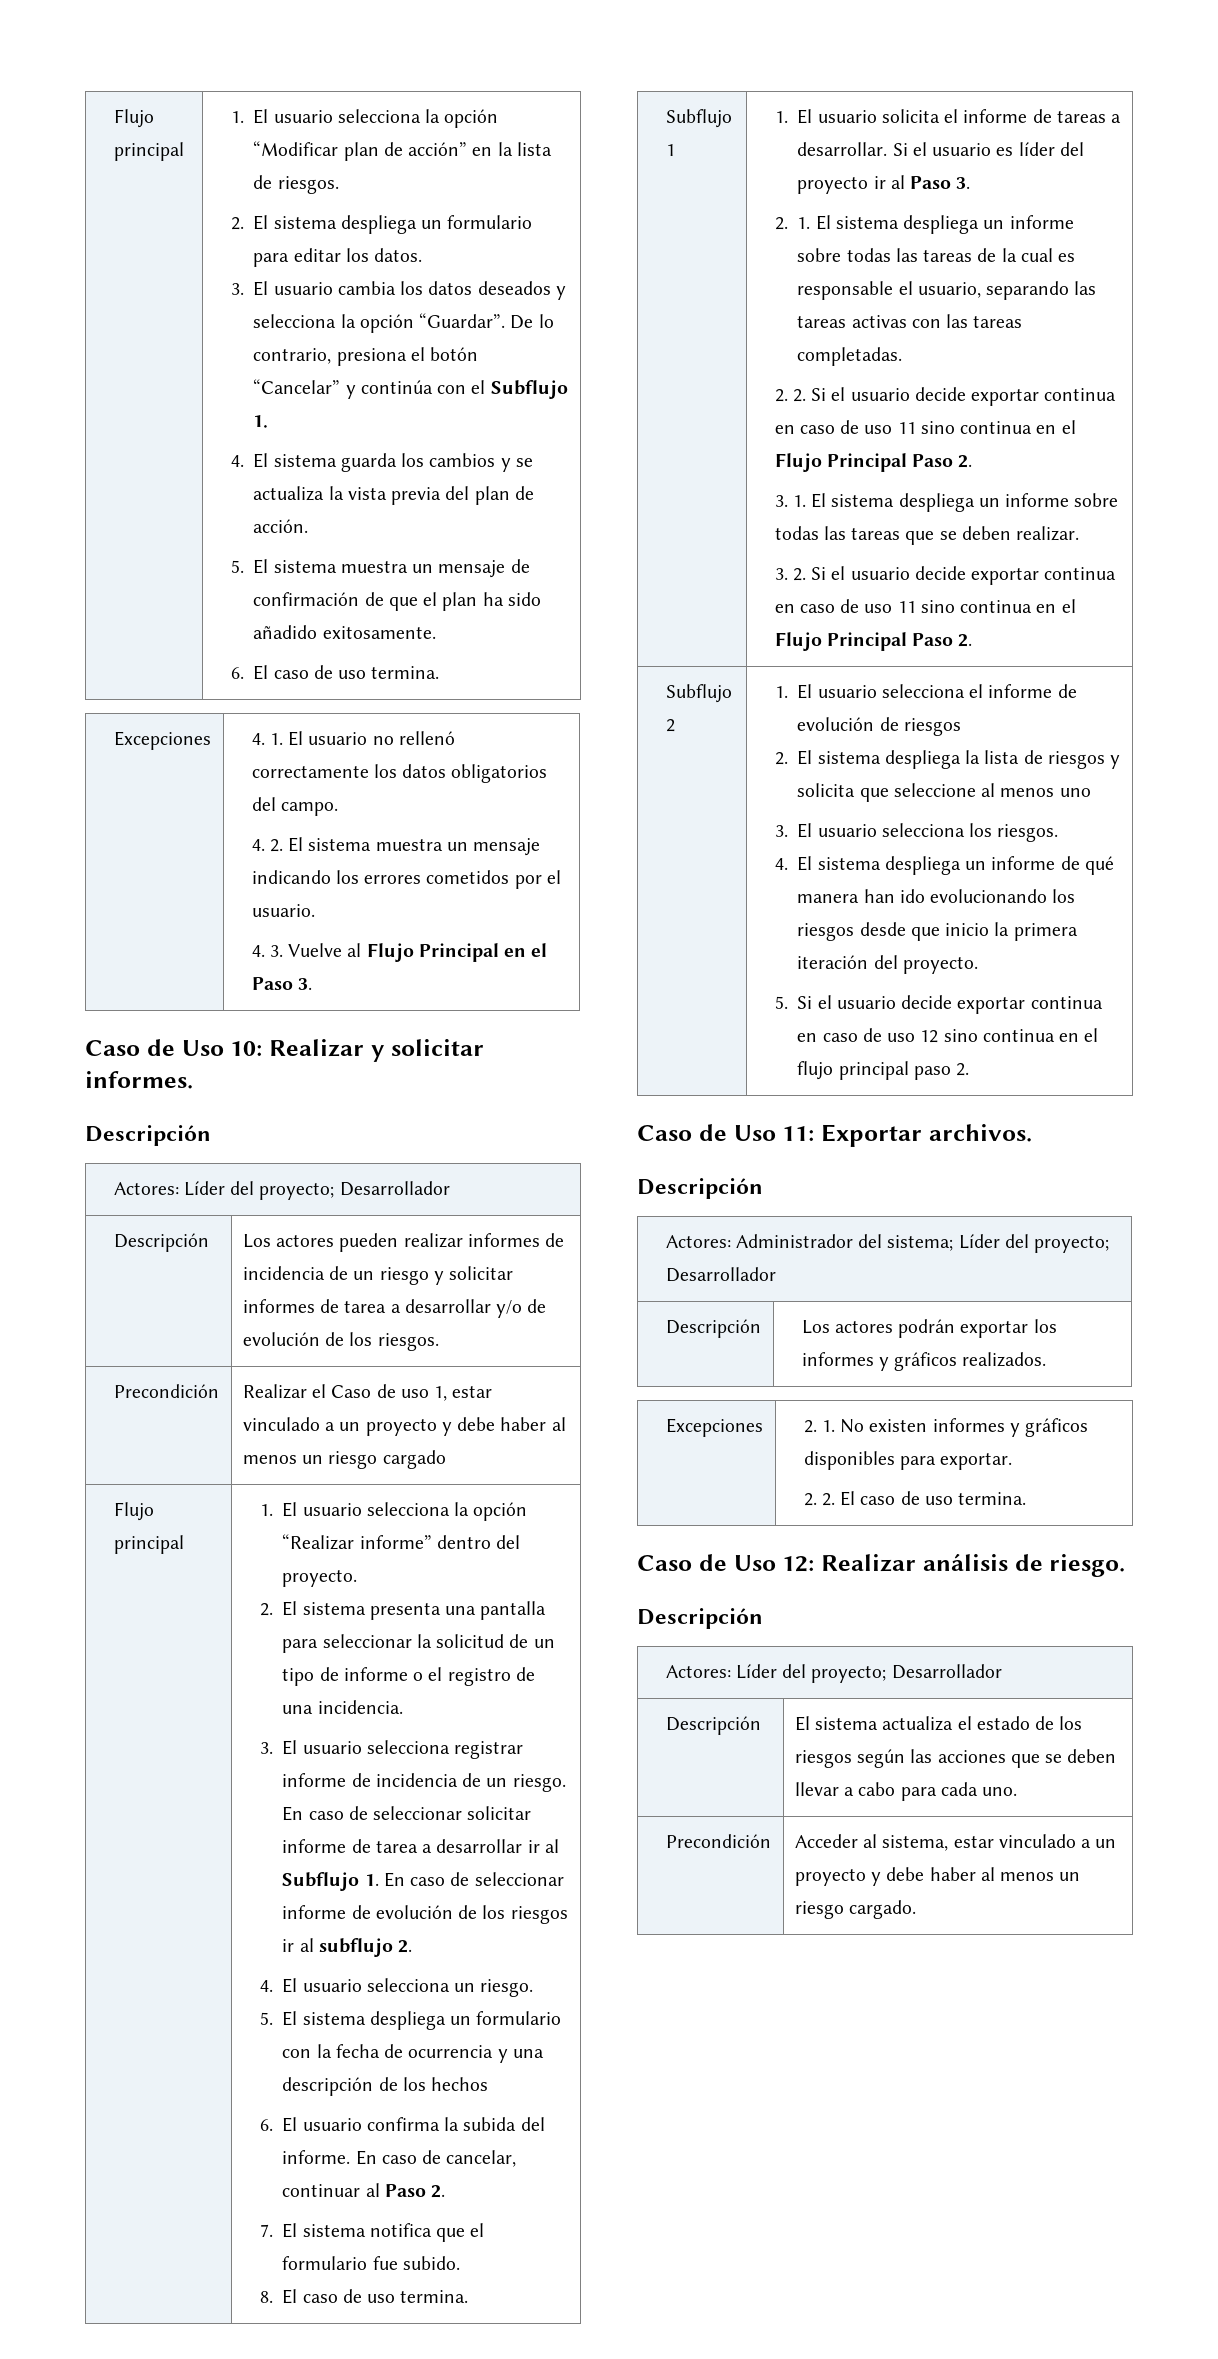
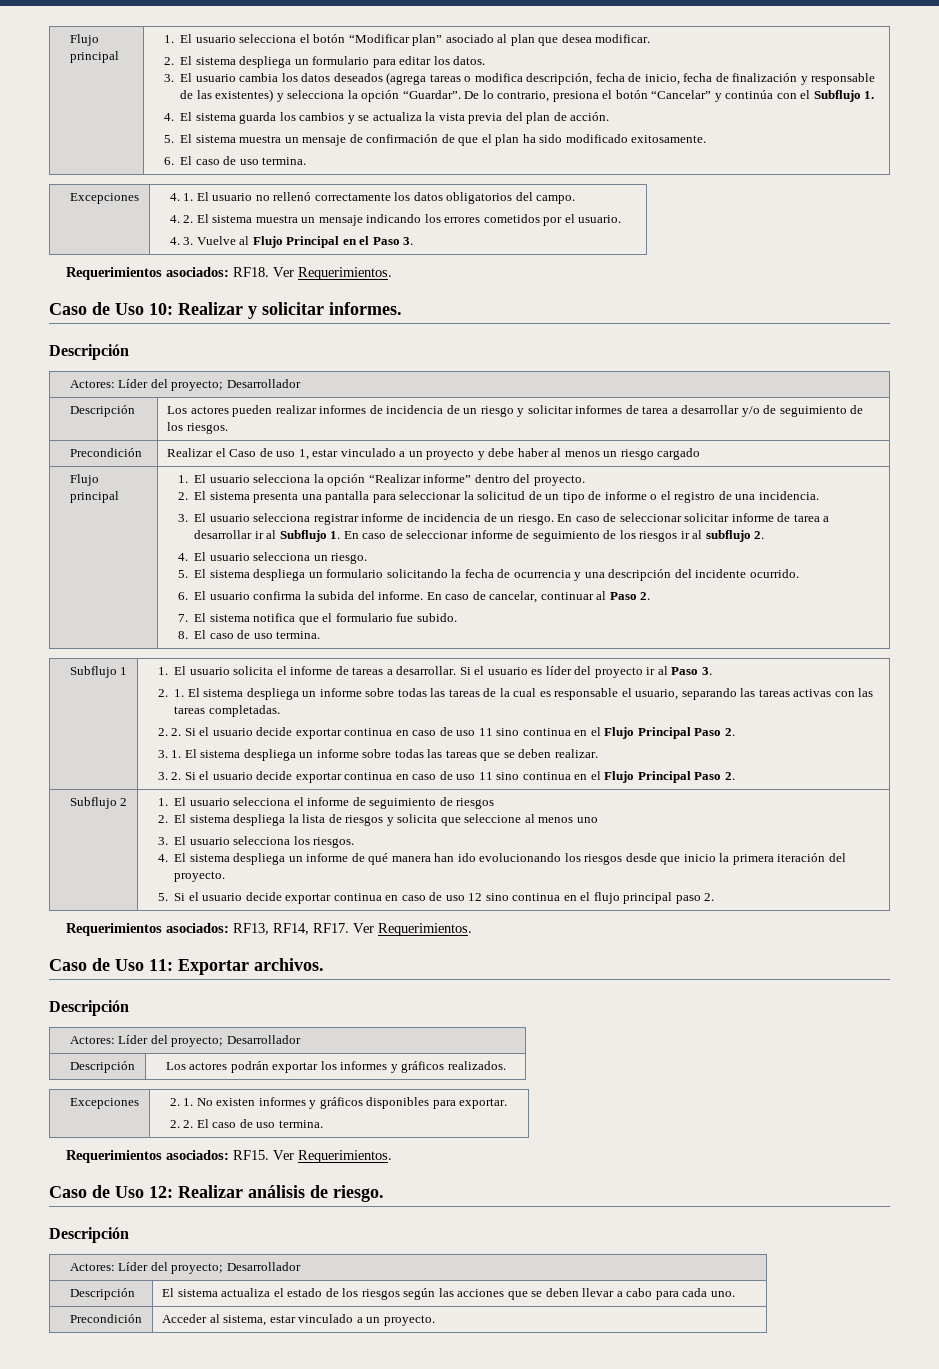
[113,109,154,128] [113,142,184,161] [230,109,499,128] [253,141,552,161] [253,175,339,194] Flujo principal | 1. El usuario selecciona la opción “Modificar plan de acción” en la lista de riesgos. -> [69,34,99,46] [69,51,119,63] [163,34,651,46] Flujo principal | 1. El usuario selecciona el botón “Modificar plan” asociado al plan que desea modificar.
(551, 288) none -> [386,72,876,85] [180,89,274,102] (agrega tareas o modifica descripción, fecha de inicio, fecha de finalización y responsable de las existentes)
[253,625,318,639] añadido -> [565,134,628,143] modificado
(312, 984) none -> [66,267,393,280] // Requerimientos asociados: RF18. Ver Requerimientos.
[242,1332,320,1346] evolución -> [779,406,847,417] seguimiento
[375,1905,453,1919] evolución -> [532,531,600,542] seguimiento
[282,2049,312,2058] con -> [386,569,448,578] solicitando
[378,2077,489,2091] de los hechos -> [674,569,799,578] del incidente ocurrido.
[797,717,875,731] evolución -> [369,798,437,809] seguimiento
(970, 1069) none -> [66,923,473,936] // Requerimientos asociados: RF13, RF14, RF17. Ver Requerimientos.
[735,1234,954,1251] Administrador del sistema; -> (115, 1040) none
(1027, 1498) none -> [66,1150,393,1163] // Requerimientos asociados: RF15. Ver Requerimientos.
[794,1867,1081,1886] [794,1900,917,1919] proyecto y debe haber al menos un riesgo cargado. -> [383,1315,435,1326] proyecto.

